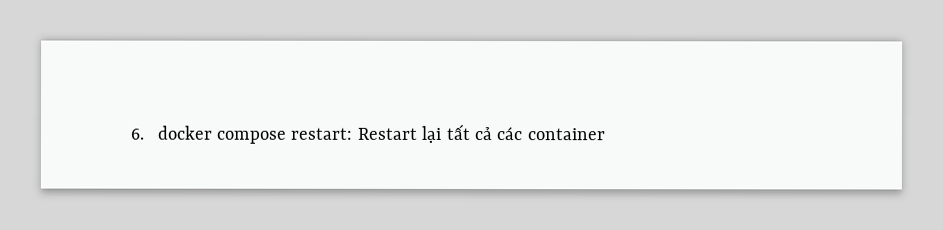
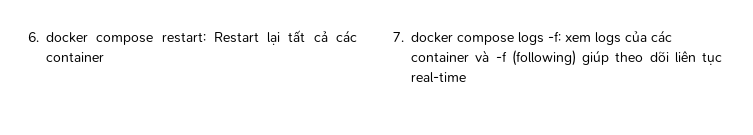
(605, 134) none -> [393,30,673,45] [411,50,722,66] [411,72,467,83] // 7. docker compose logs -f: xem logs của các container và -f (following) giúp theo dõi liên tục real-time

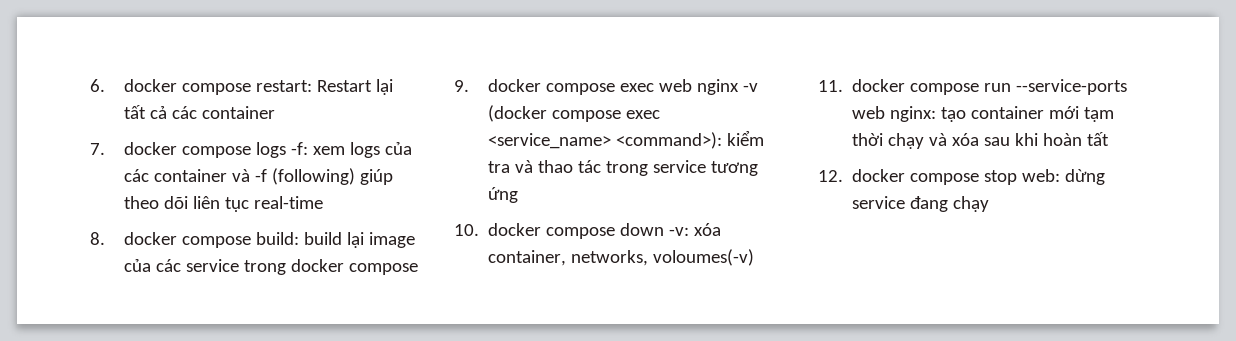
(467, 77) none -> [90,232,415,248] [123,259,418,275] [454,79,758,95] [487,105,660,122] [487,130,764,149] [487,160,758,176] [487,187,518,203] [454,223,722,239] [488,249,755,266] [818,79,1128,95] [852,106,1115,122] [852,132,1110,149] [818,169,1106,185] [852,196,990,212] // 8. docker compose build: build lại image của các service trong docker compose // 9. docker compose exec web nginx -v (docker compose exec <service_name> <command>): kiểm tra và thao tác trong service tương ứng // 10. docker compose down -v: xóa container, networks, voloumes(-v) // 11. docker compose run --service-ports web nginx: tạo container mới tạm thời chạy và xóa sau khi hoàn tất // 12. docker compose stop web: dừng service đang chạy

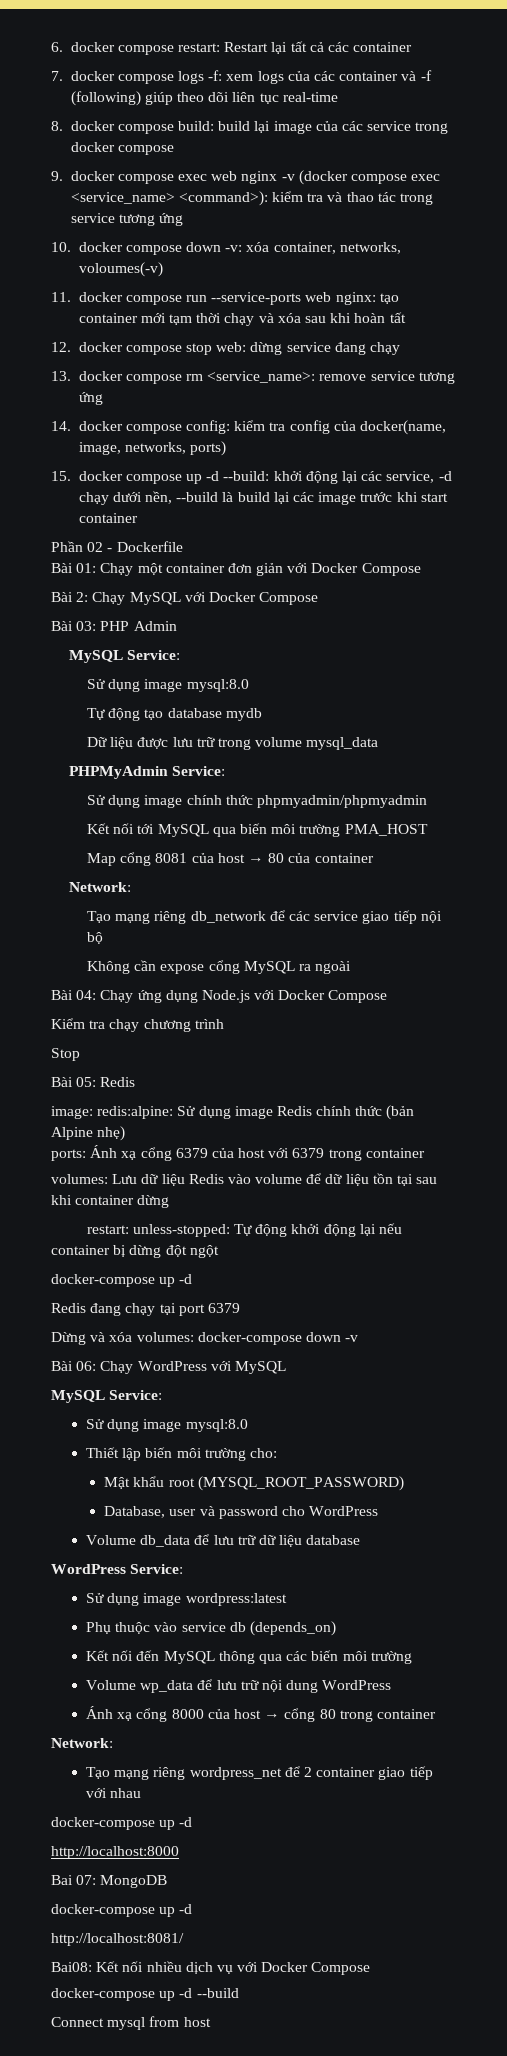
(990, 204) none -> [51,371,455,384] [78,392,103,405] [51,420,447,435] [78,441,227,456] [51,471,452,484] [78,491,448,505] [78,513,138,523] [51,541,183,552] [51,563,421,576] [51,592,319,605] [51,621,177,631] [69,650,181,663] [87,679,249,692] [87,708,262,721] [87,737,379,750] [69,766,226,779] [87,795,428,808] [87,823,428,837] [87,852,374,866] [69,882,132,892] [87,910,442,924] [87,932,104,944] [87,960,352,974] [51,990,388,1003] [51,1018,224,1032] [51,1048,80,1061] [51,1077,136,1087] [51,1105,415,1120] [51,1126,126,1141] [51,1145,425,1161] [51,1173,438,1186] [51,1195,170,1208] [86,1223,403,1237] [51,1245,219,1258] [51,1274,193,1287] [51,1303,240,1316] [51,1332,359,1345] [51,1361,286,1374] [51,1390,163,1403] [86,1419,248,1432] [86,1447,278,1461] [104,1476,404,1491] [104,1506,379,1519] [86,1534,361,1547] [51,1564,184,1574] [86,1593,287,1606] [86,1621,337,1636] [86,1650,412,1664] [86,1679,392,1693] [86,1706,436,1722] [51,1738,113,1748] [86,1766,433,1780] [86,1788,142,1798] [51,1817,193,1830] [51,1846,179,1859] [51,1875,168,1888] [51,1904,193,1917] [51,1933,184,1946] [51,1961,371,1975] [51,1988,239,2001] [51,2016,211,2030] // 13. docker compose rm <service_name>: remove service tương ứng // 14. docker compose config: kiểm tra config của docker(name, image, networks, ports) // 15. docker compose up -d --build: khởi động lại các service, -d chạy dưới nền, --build là build lại các image trước khi start container // Phần 02 - Dockerfile // Bài 01: Chạy một container đơn giản với Docker Compose // Bài 2: Chạy MySQL với Docker Compose // Bài 03: PHP Admin // MySQL Service: // Sử dụng image mysql:8.0 // Tự động tạo database mydb // Dữ liệu được lưu trữ trong volume mysql_data // PHPMyAdmin Service: // Sử dụng image chính thức phpmyadmin/phpmyadmin // Kết nối tới MySQL qua biến môi trường PMA_HOST // Map cổng 8081 của host → 80 của container // Network: // Tạo mạng riêng db_network để các service giao tiếp nội bộ // Không cần expose cổng MySQL ra ngoài // Bài 04: Chạy ứng dụng Node.js với Docker Compose // Kiểm tra chạy chương trình // Stop // Bài 05: Redis // image: redis:alpine: Sử dụng image Redis chính thức (bản Alpine nhẹ) // ports: Ánh xạ cổng 6379 của host với 6379 trong container // volumes: Lưu dữ liệu Redis vào volume để dữ liệu tồn tại sau khi container dừng // restart: unless-stopped: Tự động khởi động lại nếu container bị dừng đột ngột // docker-compose up -d // Redis đang chạy tại port 6379 // Dừng và xóa volumes: docker-compose down -v // Bài 06: Chạy WordPress với MySQL // MySQL Service: // Sử dụng image mysql:8.0 // Thiết lập biến môi trường cho: // Mật khẩu root (MYSQL_ROOT_PASSWORD) // Database, user và password cho WordPress // Volume db_data để lưu trữ dữ liệu database // WordPress Service: // Sử dụng image wordpress:latest // Phụ thuộc vào service db (depends_on) // Kết nối đến MySQL thông qua các biến môi trường // Volume wp_data để lưu trữ nội dung WordPress // Ánh xạ cổng 8000 của host → cổng 80 trong container // Network: // Tạo mạng riêng wordpress_net để 2 container giao tiếp với nhau // docker-compose up -d // http://localhost:8000 // Bai 07: MongoDB // docker-compose up -d // http://localhost:8081/ // Bai08: Kết nối nhiều dịch vụ với Docker Compose // docker-compose up -d --build // Connect mysql from host

